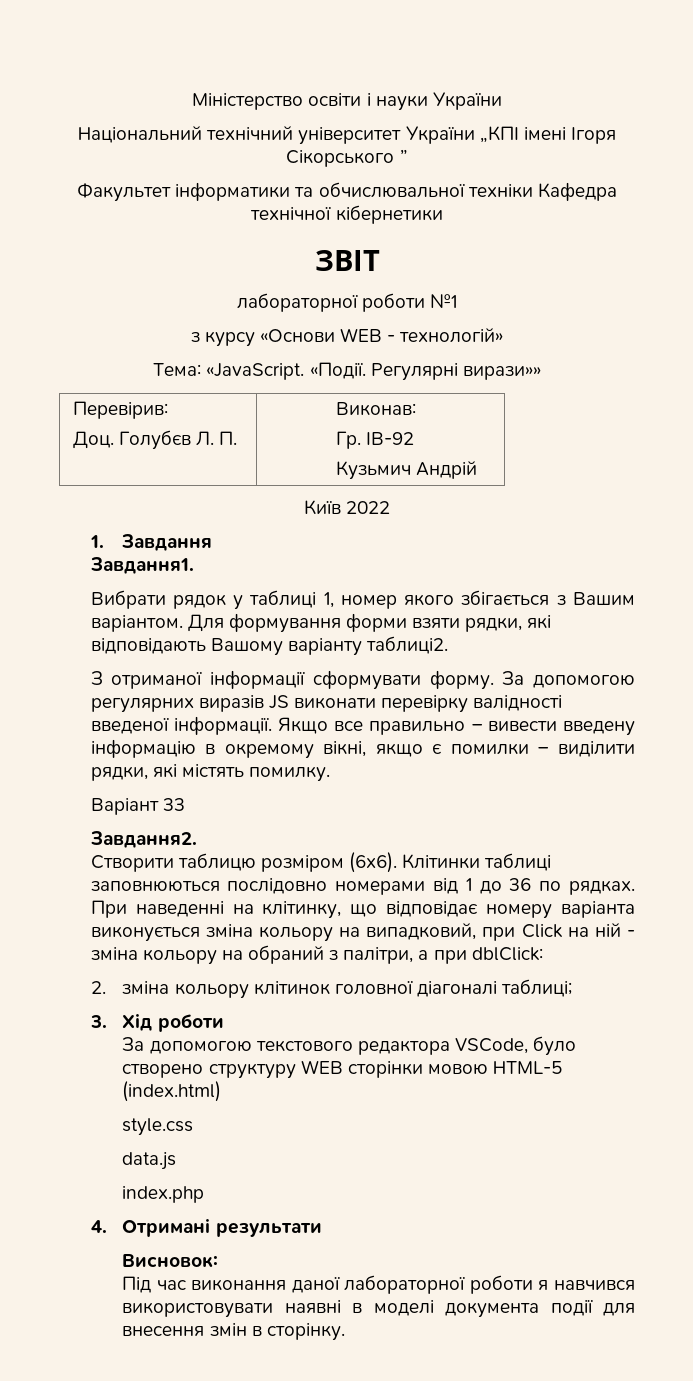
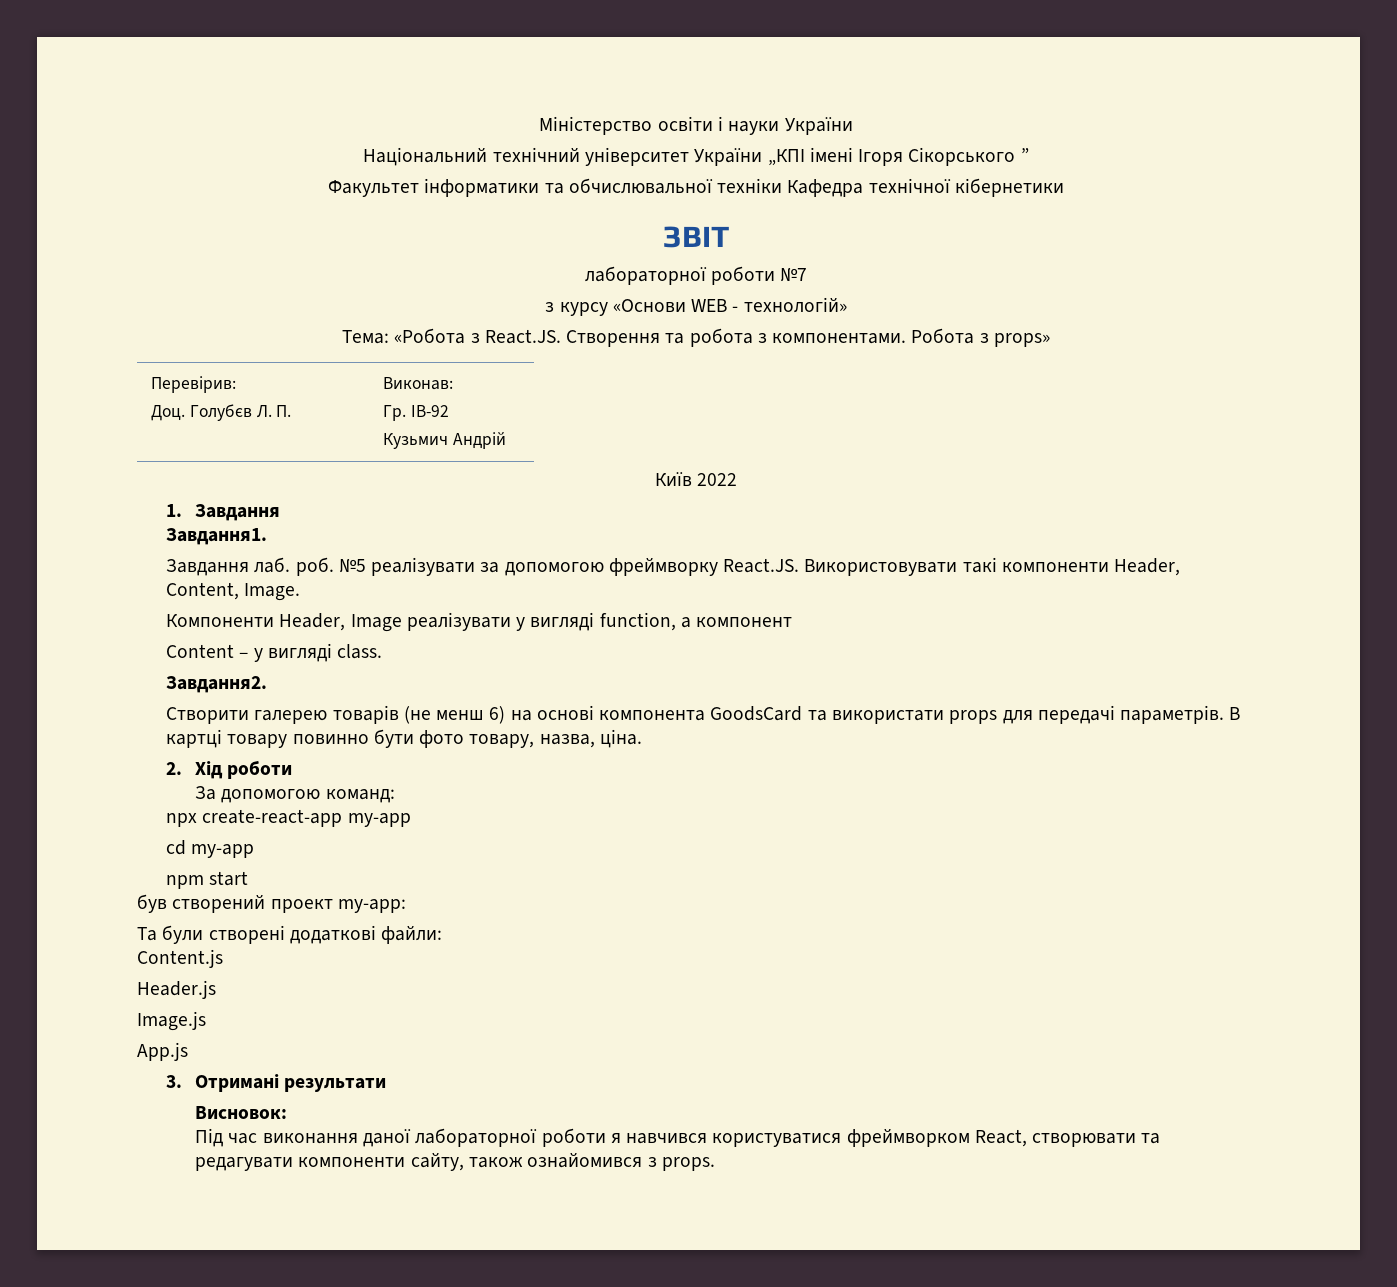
[430,294,458,308] №1 -> [780,268,808,282] №7
[206,362,541,381] «JavaScript. «Події. Регулярні вирази»» -> [394,328,1050,347] «Робота з React.JS. Створення та робота з компонентами. Робота з props»
[90,590,636,610] [90,613,552,633] [90,636,449,656] [90,670,635,690] [90,695,563,713] [90,716,635,736] [90,739,635,759] [90,764,331,782] [90,798,185,815] [89,831,197,848] [90,852,552,873] [90,878,635,895] [90,900,635,919] [90,923,635,942] [90,945,543,965] [90,979,573,999] [89,1014,224,1032] [122,1036,577,1056] [122,1060,563,1079] [122,1081,222,1102] [122,1118,194,1136] [122,1152,177,1170] [122,1186,205,1203] [90,1220,107,1233] Вибрати рядок у таблиці 1, номер якого збігається з Вашим варіантом. Для формування форми взяти рядки, які відповідають Вашому варіанту таблиці2. // З отриманої інформації сформувати форму. За допомогою регулярних виразів JS виконати перевірку валідності введеної інформації. Якщо все правильно – вивести введену інформацію в окремому вікні, якщо є помилки – виділити рядки, які містять помилку. // Варіант 33 // Завдання2. // Створити таблицю розміром (6х6). Клітинки таблиці заповнюються послідовно номерами від 1 до 36 по рядках. При наведенні на клітинку, що відповідає номеру варіанта виконується зміна кольору на випадковий, при Click на ній - зміна кольору на обраний з палітри, а при dblClick: // 2. зміна кольору клітинок головної діагоналі таблиці; // 3. Хід роботи // За допомогою текстового редактора VSCode, було створено структуру WEB сторінки мовою HTML-5 (index.html) // style.css // data.js // index.php // 4. -> [166,557,1181,576] [166,582,301,601] [166,612,793,632] [166,643,383,662] [166,676,268,693] [166,705,1241,724] [166,729,642,748] [166,760,293,779] [195,786,395,803] [166,809,411,827] [166,840,255,858] [166,871,249,889] [137,894,406,913] [137,925,443,944] [137,949,223,968] [137,980,216,999] [137,1011,206,1031] [137,1042,188,1061] [166,1075,183,1088] Завдання лаб. роб. №5 реалізувати за допомогою фреймворку React.JS. Використовувати такі компоненти Header, Content, Image. // Компоненти Header, Image реалізувати у вигляді function, а компонент // Content – у вигляді class. // Завдання2. // Створити галерею товарів (не менш 6) на основі компонента GoodsCard та використати props для передачі параметрів. В картці товару повинно бути фото товару, назва, ціна. // 2. Хід роботи // За допомогою команд: // npx create-react-app my-app // cd my-app // npm start // був створений проект my-app: // Та були створені додаткові файли: // Content.js // Header.js // Image.js // App.js // 3.
[122,1300,635,1318] [122,1323,345,1341] використовувати наявні в моделі документа події для внесення змін в сторінку. -> [712,1128,1161,1147] [195,1152,715,1171] користуватися фреймворком React, створювати та редагувати компоненти сайту, також ознайомився з props.

